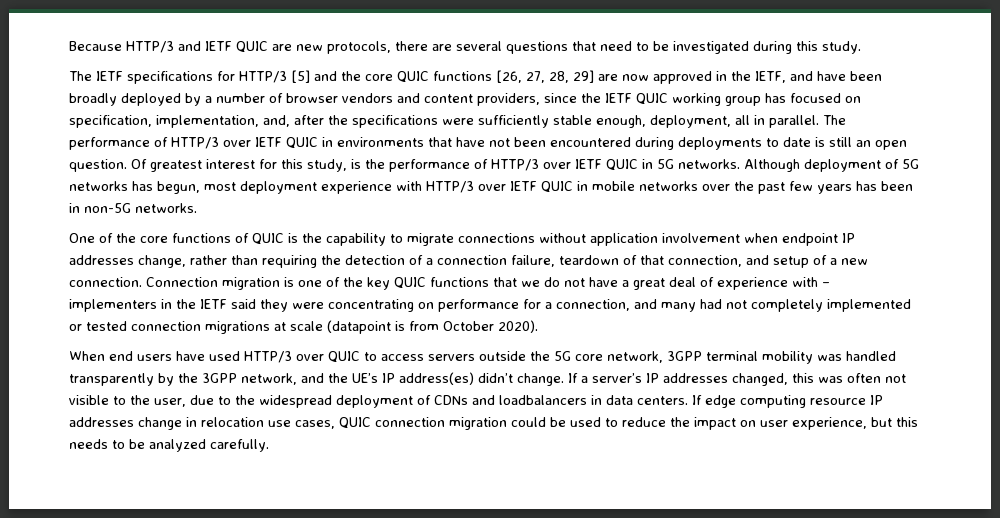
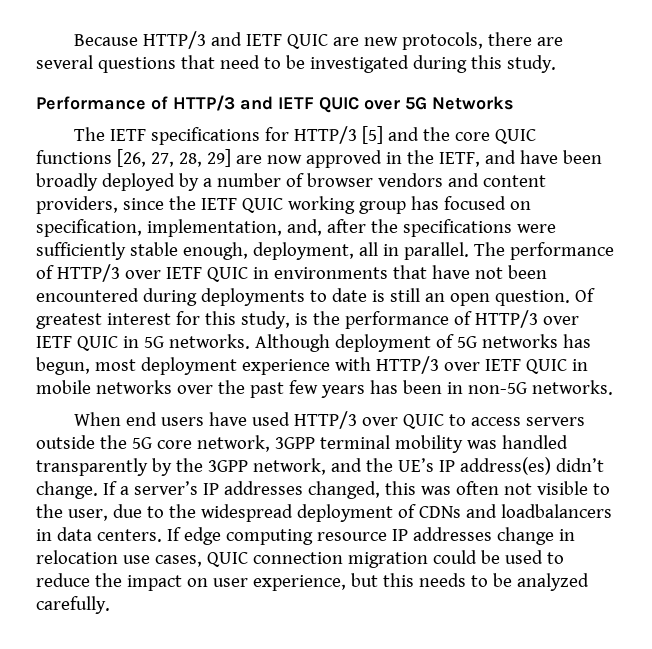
(861, 47) none -> [36,95,514,113] // Performance of HTTP/3 and IETF QUIC over 5G Networks
[69,233,855,246] [69,255,868,268] [69,277,830,290] [69,299,911,312] [69,320,538,334] // One of the core functions of QUIC is the capability to migrate connections without application involvement when endpoint IP addresses change, rather than requiring the detection of a connection failure, teardown of that connection, and setup of a new connection. Connection migration is one of the key QUIC functions that we do not have a great deal of experience with – implementers in the IETF said they were concentrating on performance for a connection, and many had not completely implemented or tested connection migrations at scale (datapoint is from October 2020). -> (613, 387) none

